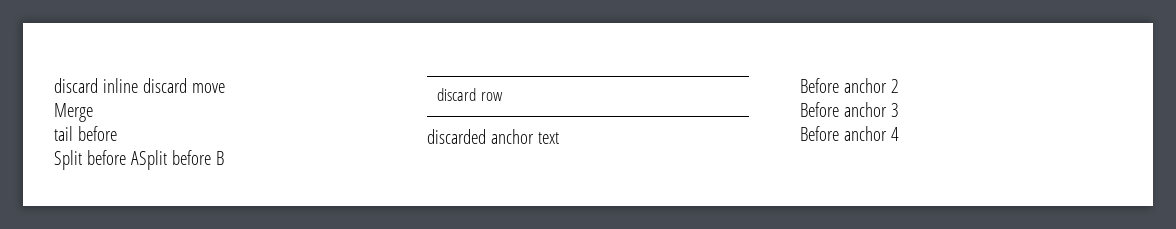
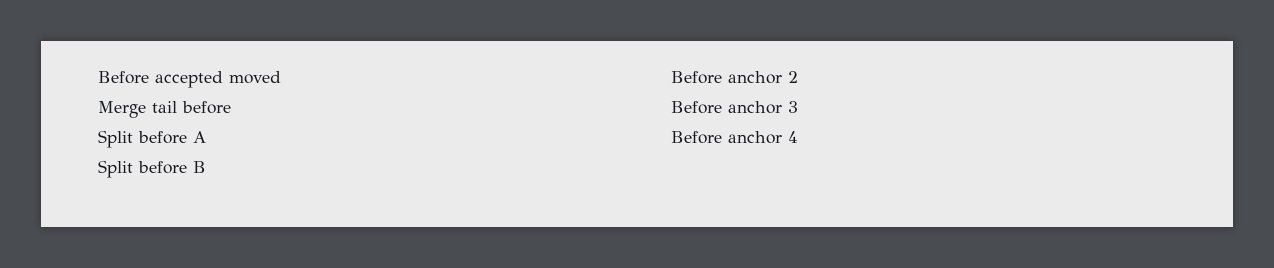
[54,78,225,93] discard inline discard move -> [98,71,281,88] Before accepted moved
(93, 112) // -> (146, 109) none
[130,150,167,170] ASplit -> [193,131,206,143] [98,160,133,178] A // Split
[437,88,503,101] [427,129,559,144] // discard row // discarded anchor text -> (206, 167) none

